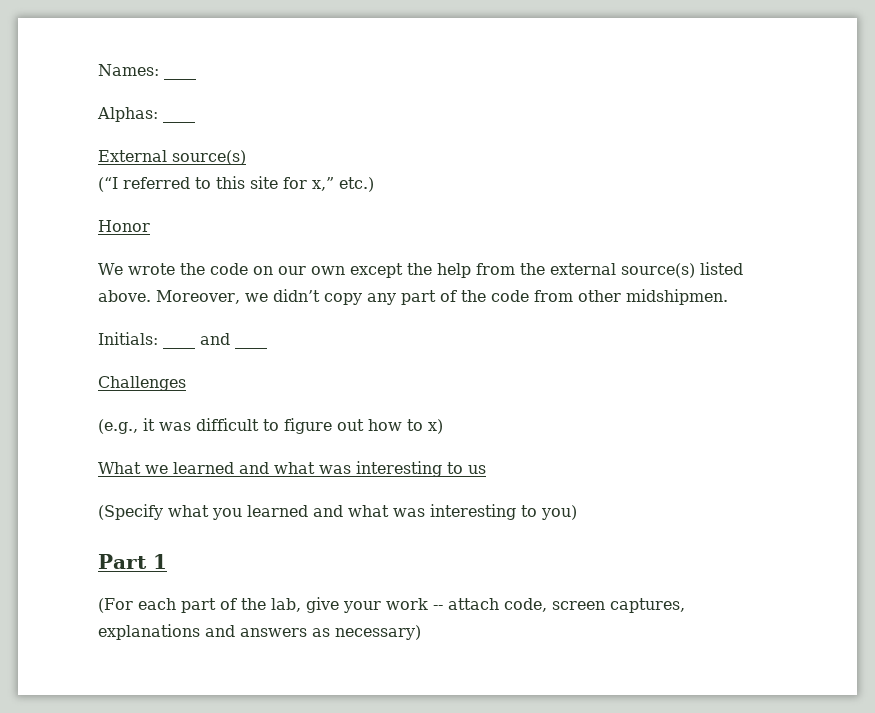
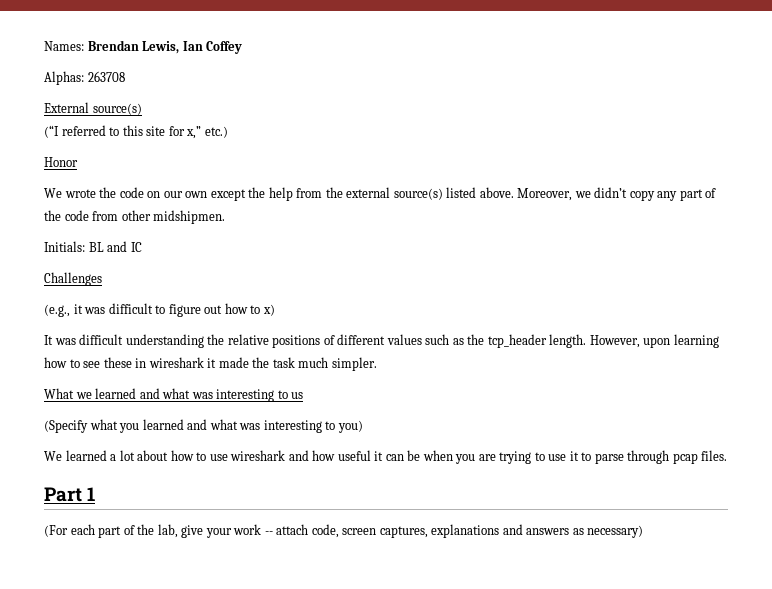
[164,76,196,80] ____ -> [87,40,243,54] Brendan Lewis, Ian Coffey
[163,119,195,123] ____ -> [87,71,125,82] 263708
[163,345,195,349] [200,333,230,345] [235,345,267,349] ____ and ____ -> [88,241,142,252] BL and IC
(443, 426) none -> [44,334,719,348] [44,357,377,371] // It was difficult understanding the relative positions of different values such as the tcp_header length. However, upon learning how to see these in wireshark it made the task much simpler.
(577, 512) none -> [44,450,728,464] // We learned a lot about how to use wireshark and how useful it can be when you are trying to use it to parse through pcap files.

